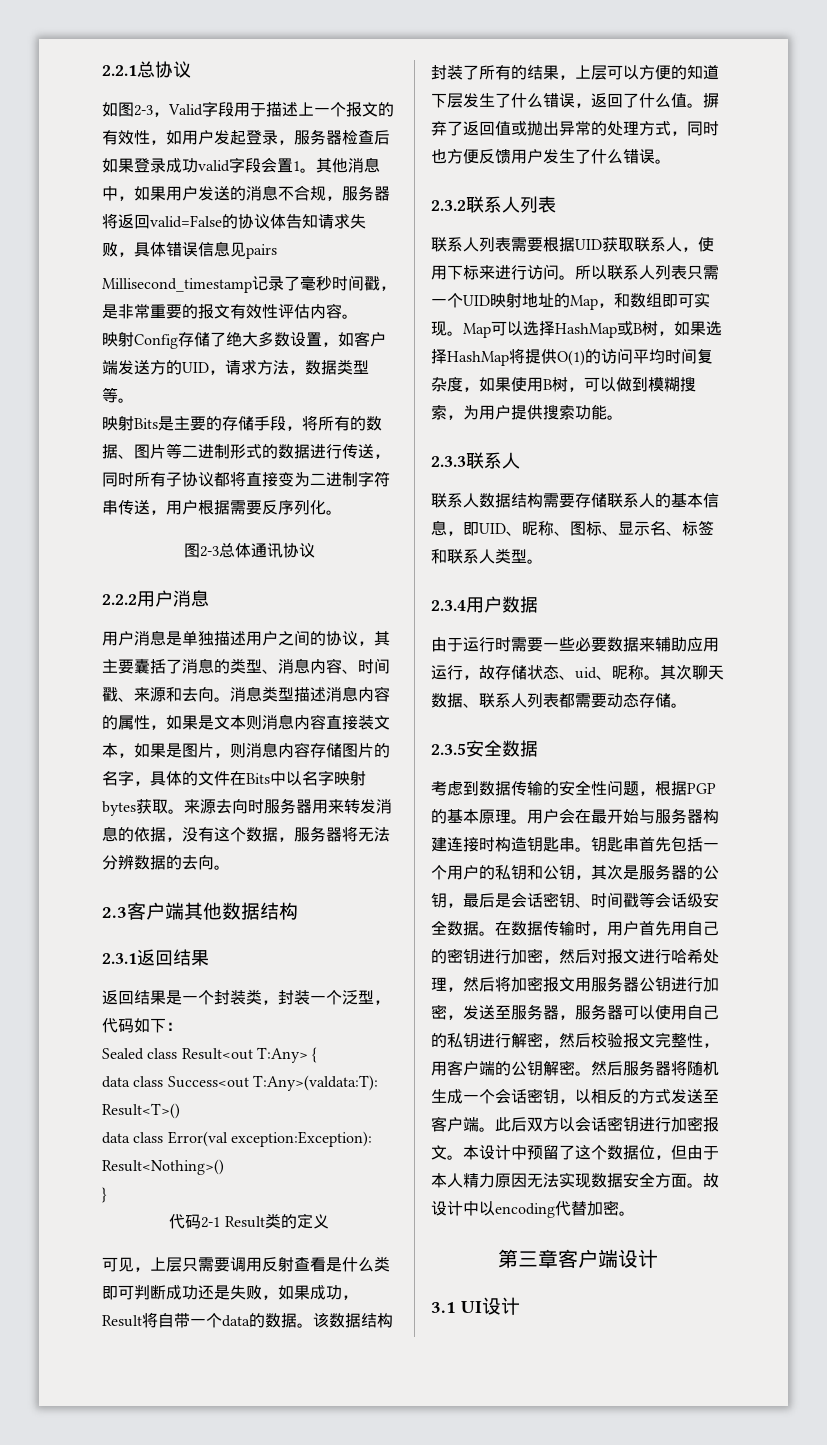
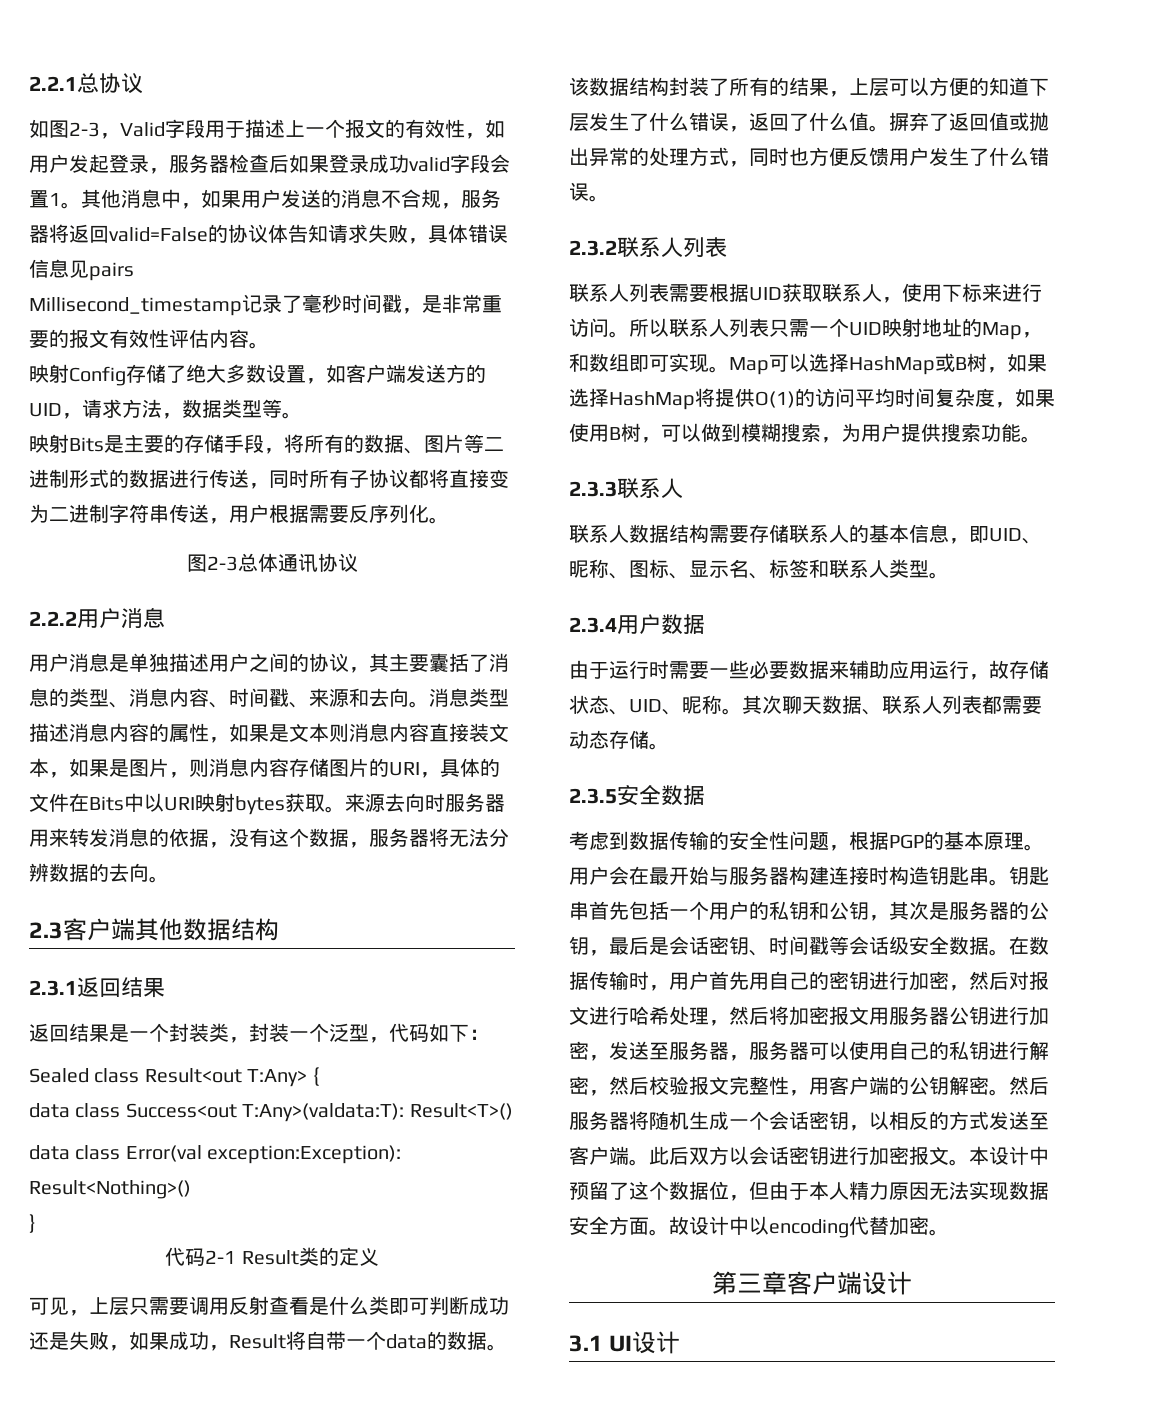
[102,770,134,786] 名字 -> [389,762,420,776] URI
[302,770,334,786] 名字 -> [164,797,195,811] URI
[575,667,597,679] uid -> [629,699,662,713] UID

